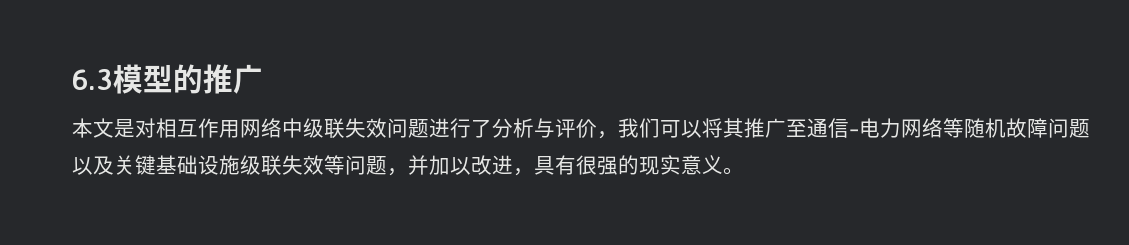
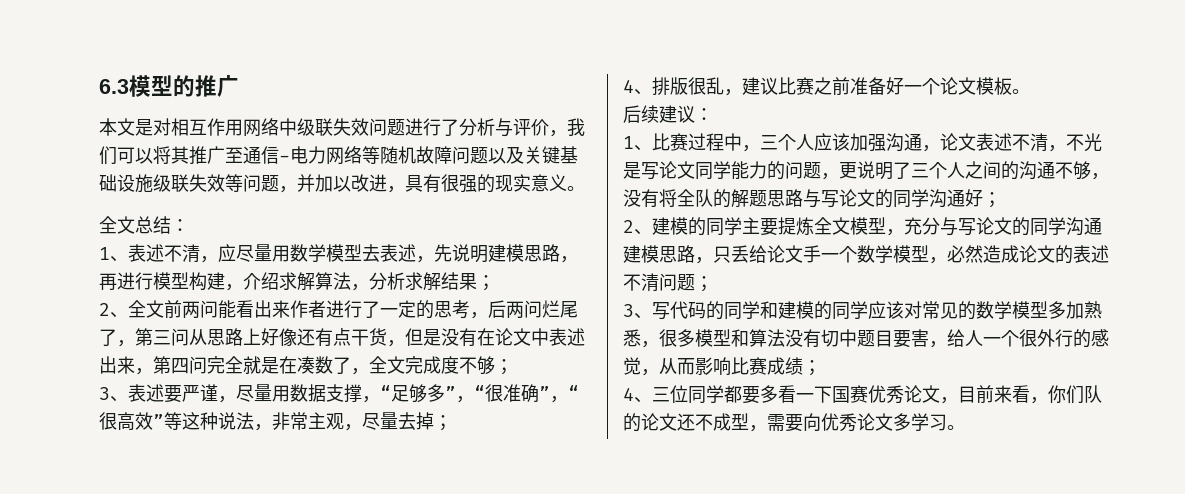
(744, 171) none -> [99,216,189,234] [99,244,578,263] [99,272,495,291] [99,300,578,319] [99,328,585,347] [99,356,513,375] [99,384,579,403] [99,412,452,431] [623,77,1030,96] [623,105,713,123] [623,133,1102,152] [623,161,1109,180] [623,189,1001,208] [623,217,1102,236] [623,245,1109,264] [623,273,713,292] [623,301,1102,320] [623,329,1109,348] [623,357,821,376] [623,385,1102,404] [623,413,965,432] // 全文总结： // 1、表述不清，应尽量用数学模型去表述，先说明建模思路，再进行模型构建，介绍求解算法，分析求解结果； // 2、全文前两问能看出来作者进行了一定的思考，后两问烂尾了，第三问从思路上好像还有点干货，但是没有在论文中表述出来，第四问完全就是在凑数了，全文完成度不够； // 3、表述要严谨，尽量用数据支撑，“足够多”，“很准确”，“很高效”等这种说法，非常主观，尽量去掉； // 4、排版很乱，建议比赛之前准备好一个论文模板。 // 后续建议： // 1、比赛过程中，三个人应该加强沟通，论文表述不清，不光是写论文同学能力的问题，更说明了三个人之间的沟通不够，没有将全队的解题思路与写论文的同学沟通好； // 2、建模的同学主要提炼全文模型，充分与写论文的同学沟通建模思路，只丢给论文手一个数学模型，必然造成论文的表述不清问题； // 3、写代码的同学和建模的同学应该对常见的数学模型多加熟悉，很多模型和算法没有切中题目要害，给人一个很外行的感觉，从而影响比赛成绩； // 4、三位同学都要多看一下国赛优秀论文，目前来看，你们队的论文还不成型，需要向优秀论文多学习。

